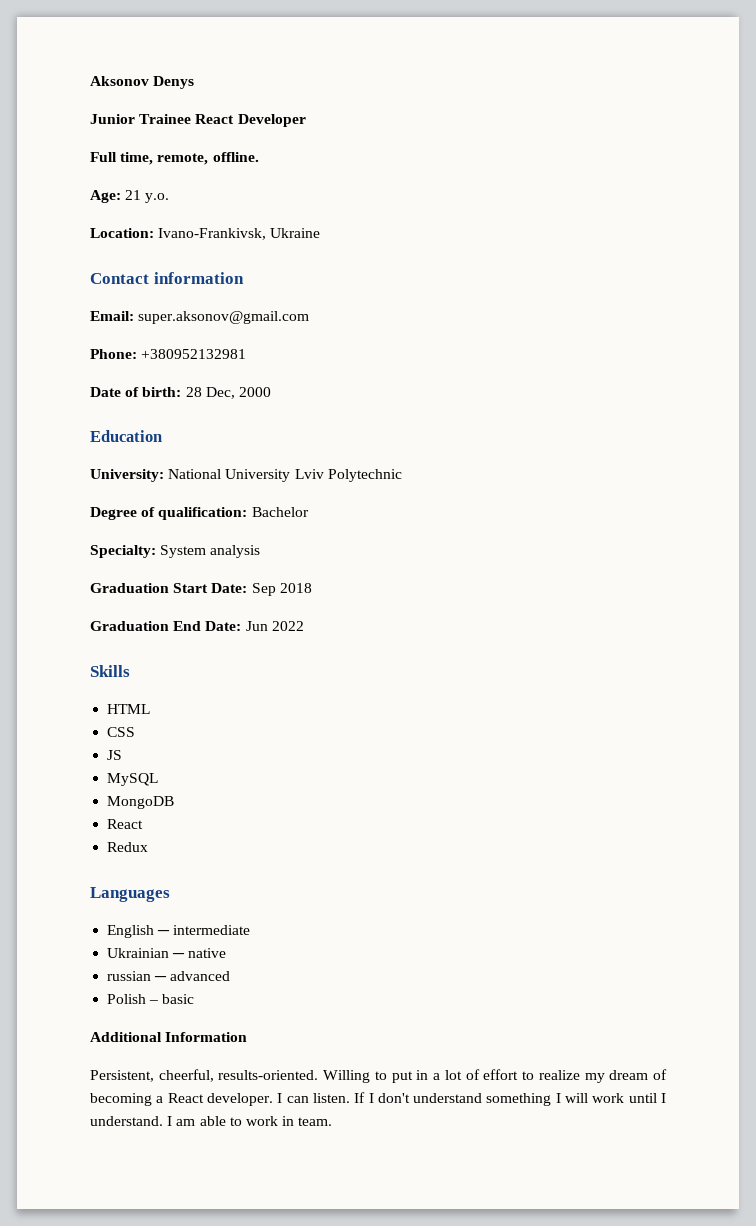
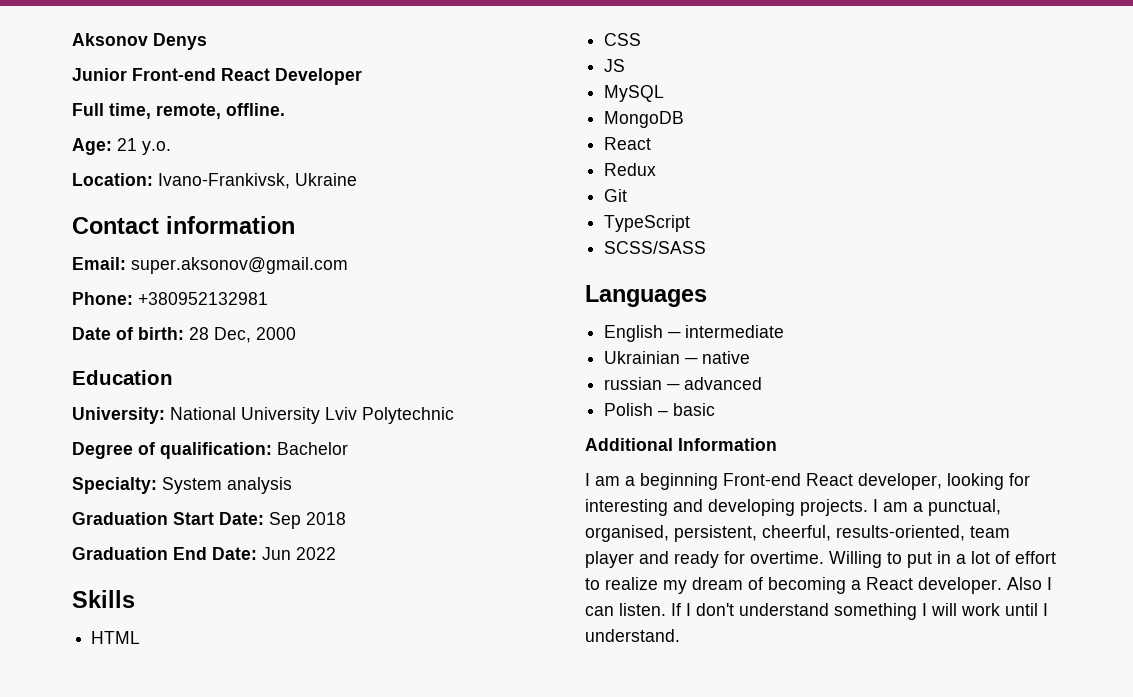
[139,114,192,124] Trainee -> [132,68,216,81] Front-end
(149, 847) none -> [604,189,628,202] [604,215,691,232] [604,241,707,254] // Git // TypeScript // SCSS/SASS
[90,1069,319,1082] Persistent, cheerful, results-oriented. -> [585,473,1030,490] [585,499,1001,516] [585,525,1010,542] [585,551,824,568] I am a beginning Front-end React developer, looking for interesting and developing projects. I am a punctual, organised, persistent, cheerful, results-oriented, team player and ready for overtime.
(273, 1099) none -> [1007,577,1042,590] Also
[167,1116,333,1126] I am able to work in team. -> (680, 635) none

